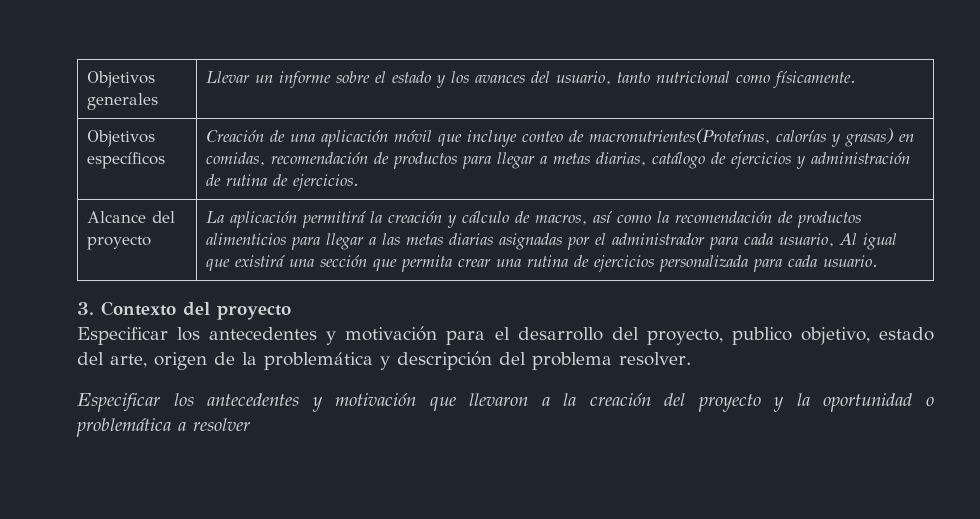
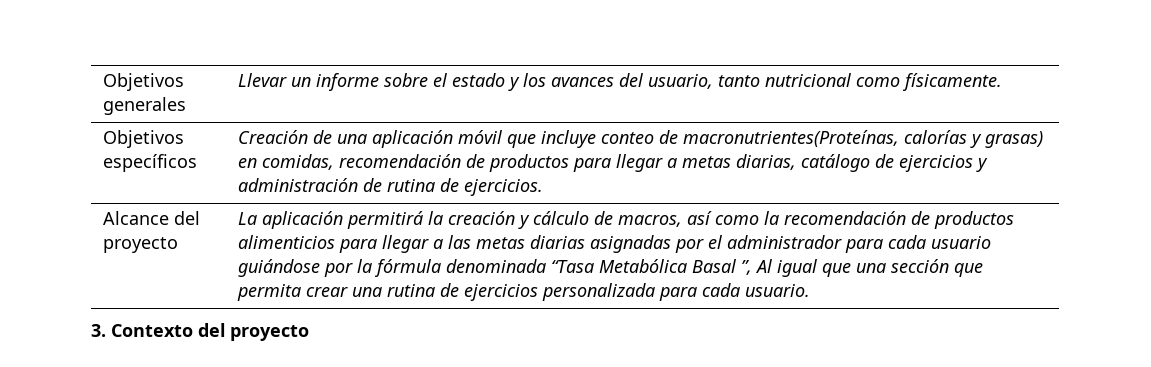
[778,233,834,247] usuario, -> [930,236,991,249] [237,259,752,277] usuario guiándose por la fórmula denominada “Tasa Metabólica Basal ”,
[234,255,285,267] existirá -> (851, 270) none
[77,326,935,345] [77,351,691,370] [77,393,934,412] [76,418,251,437] // Especificar los antecedentes y motivación para el desarrollo del proyecto, publico objetivo, estado del arte, origen de la problemática y descripción del problema resolver. // Especificar los antecedentes y motivación que llevaron a la creación del proyecto y la oportunidad o problemática a resolver -> (309, 333) none

